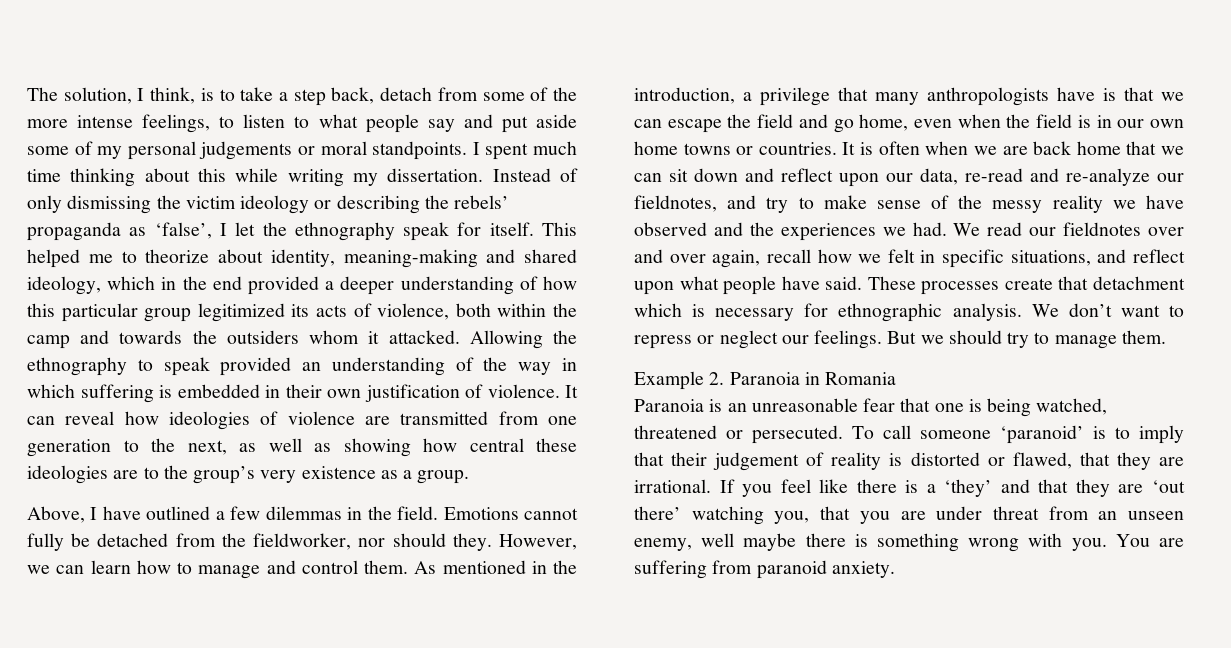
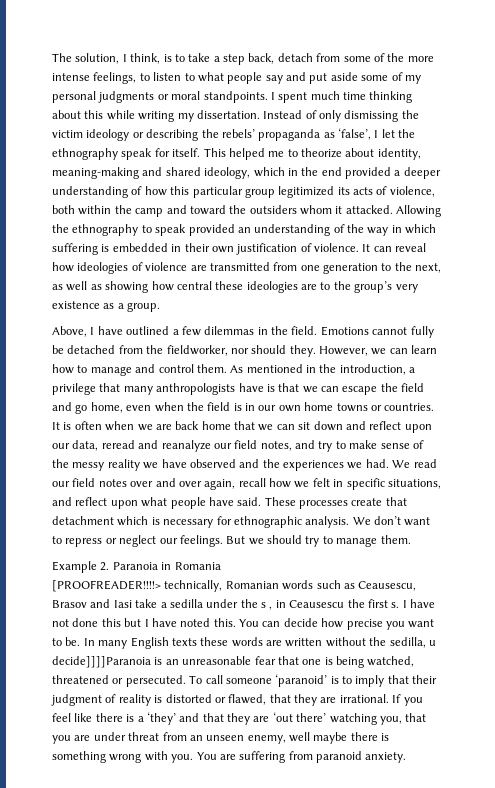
[199,141,293,160] judgements -> [98,91,155,103] judgments
[119,330,183,344] towards -> [189,205,226,215] toward
[965,168,1184,186] [634,195,717,212] re-read and re-analyze our fieldnotes, -> [101,440,292,452] reread and reanalyze our field notes,
[1063,222,1142,236] fieldnotes -> [72,478,127,487] field notes
[634,399,704,412] Paranoia -> [52,580,417,592] [52,599,435,610] [52,618,435,630] [52,637,436,649] [52,656,151,668] [PROOFREADER!!!!> technically, Romanian words such as Ceausescu, Brasov and Iasi take a sedilla under the s , in Ceausescu the first s. I have not done this but I have noted this. You can decide how precise you want to be. In many English texts these words are written without the sedilla, u decide]]]]Paranoia
[713,452,800,471] judgement -> [51,694,102,706] judgment

